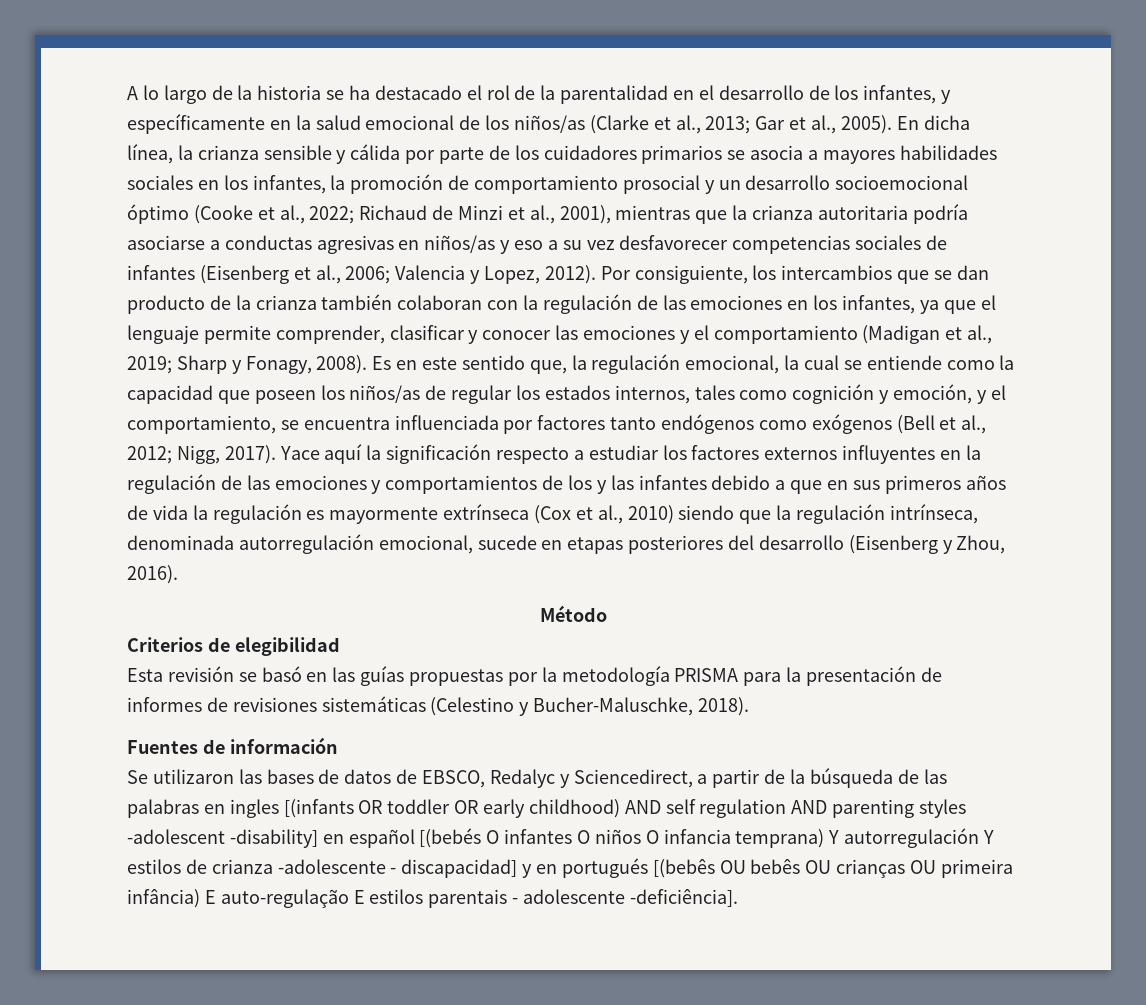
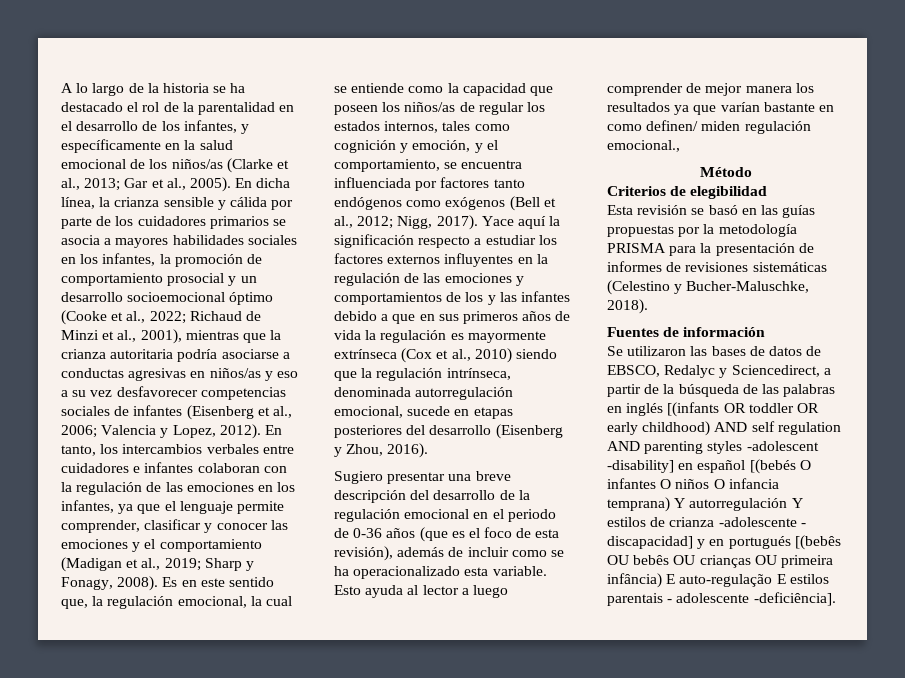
[600,265,989,284] [127,294,393,314] Por consiguiente, los intercambios que se dan producto de la crianza también -> [264,425,282,435] [61,444,294,456] [61,462,194,473] En tanto, los intercambios verbales entre cuidadores e infantes
(178, 574) none -> [334,471,511,484] [334,490,530,503] [334,509,556,522] [334,527,560,542] [334,546,564,561] [334,566,547,579] [334,585,508,598] [607,83,814,96] [607,102,834,115] [607,120,811,134] [607,140,680,152] // Sugiero presentar una breve descripción del desarrollo de la regulación emocional en el periodo de 0-36 años (que es el foco de esta revisión), además de incluir como se ha operacionalizado esta variable. Esto ayuda al lector a luego comprender de mejor manera los resultados ya que varían bastante en como definen/ miden regulación emocional.,
[229,799,279,818] ingles -> [626,403,664,416] inglés

